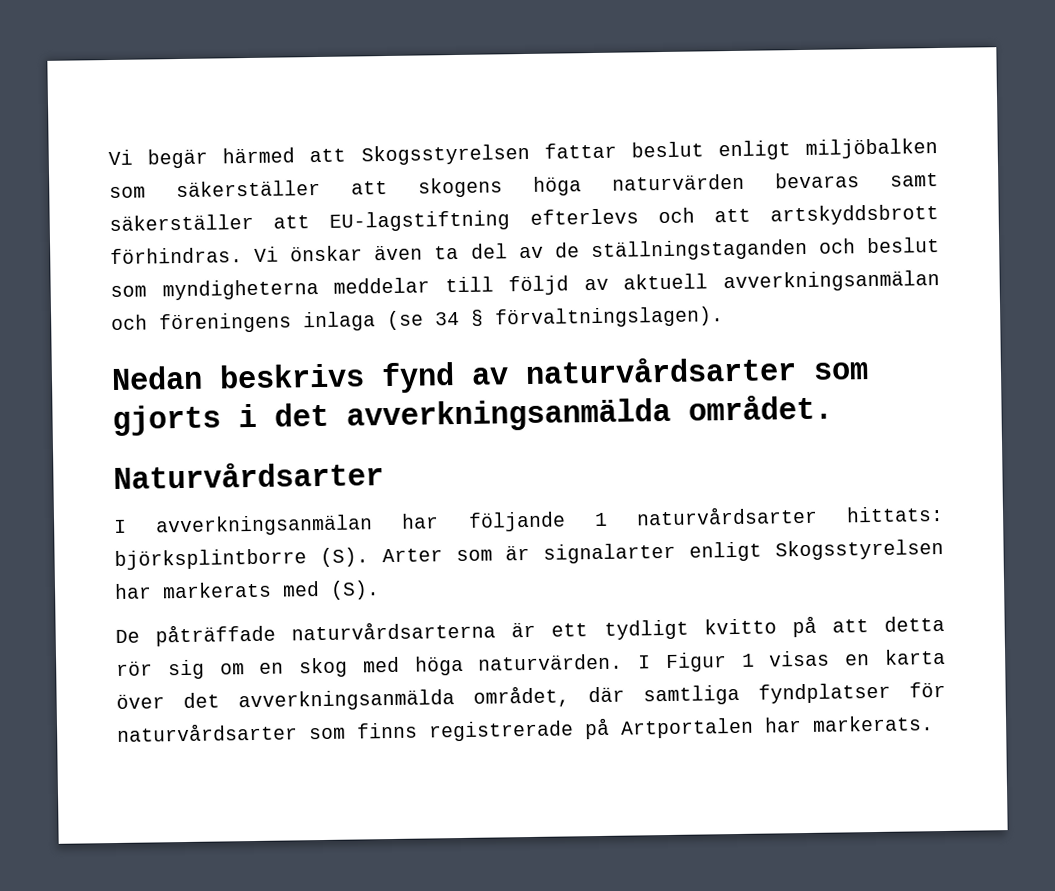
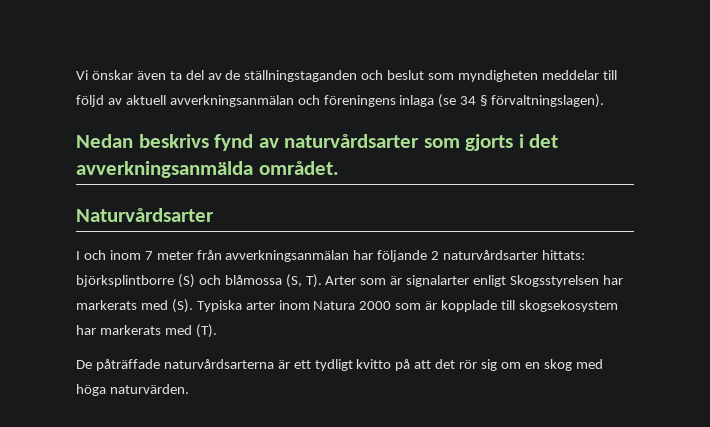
[108,138,938,169] [109,172,939,199] [109,204,939,232] [110,246,280,265] Vi begär härmed att Skogsstyrelsen fattar beslut enligt miljöbalken som säkerställer att skogens höga naturvärden bevaras samt säkerställer att EU-lagstiftning efterlevs och att artskyddsbrott förhindras. Vi -> [76,70,88,80] Vi
[161,279,319,301] myndigheterna -> [458,70,539,82] myndigheten
(127, 526) none -> [83,250,222,260] och inom 7 meter från
[593,512,608,527] 1 -> [431,251,440,260] 2
[319,547,369,568] (S). -> [177,274,322,288] (S) och blåmossa (S, T).
(380, 590) none -> [196,300,618,312] [76,324,217,338] Typiska arter inom Natura 2000 som är kopplade till skogsekosystem har markerats med (T).
[883,615,945,632] detta -> [435,359,456,369] det
[638,648,946,673] [116,681,946,712] [117,715,934,742] I Figur 1 visas en karta över det avverkningsanmälda området, där samtliga fyndplatser för naturvårdsarter som finns registrerade på Artportalen har markerats. -> (189, 389) none

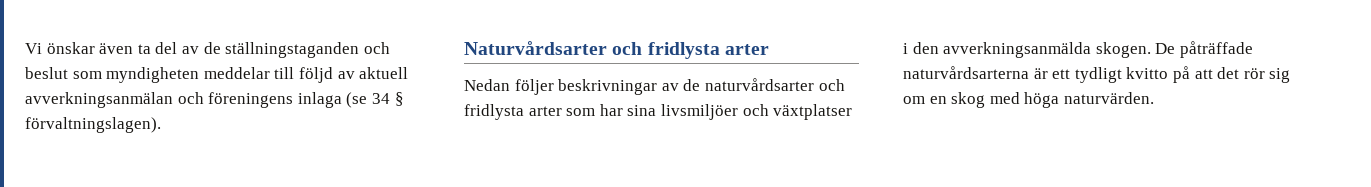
[76,134,559,151] [76,161,339,178] [76,208,214,222] [76,250,586,262] [76,274,623,288] [76,299,618,313] [76,324,217,338] Nedan beskrivs fynd av naturvårdsarter som gjorts i det avverkningsanmälda området. // Naturvårdsarter // I och inom 7 meter från avverkningsanmälan har följande 2 naturvårdsarter hittats: björksplintborre (S) och blåmossa (S, T). Arter som är signalarter enligt Skogsstyrelsen har markerats med (S). Typiska arter inom Natura 2000 som är kopplade till skogsekosystem har markerats med (T). // -> [464,41,769,59] [464,78,845,95] [464,104,853,120] [903,42,1151,58] Naturvårdsarter och fridlysta arter // Nedan följer beskrivningar av de naturvårdsarter och fridlysta arter som har sina livsmiljöer och växtplatser i den avverkningsanmälda skogen.

